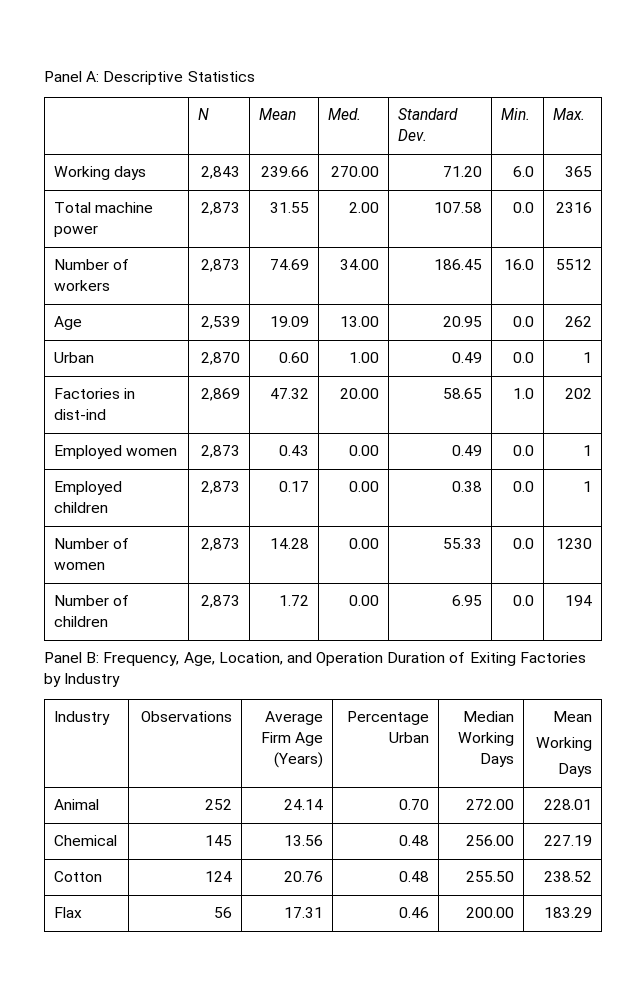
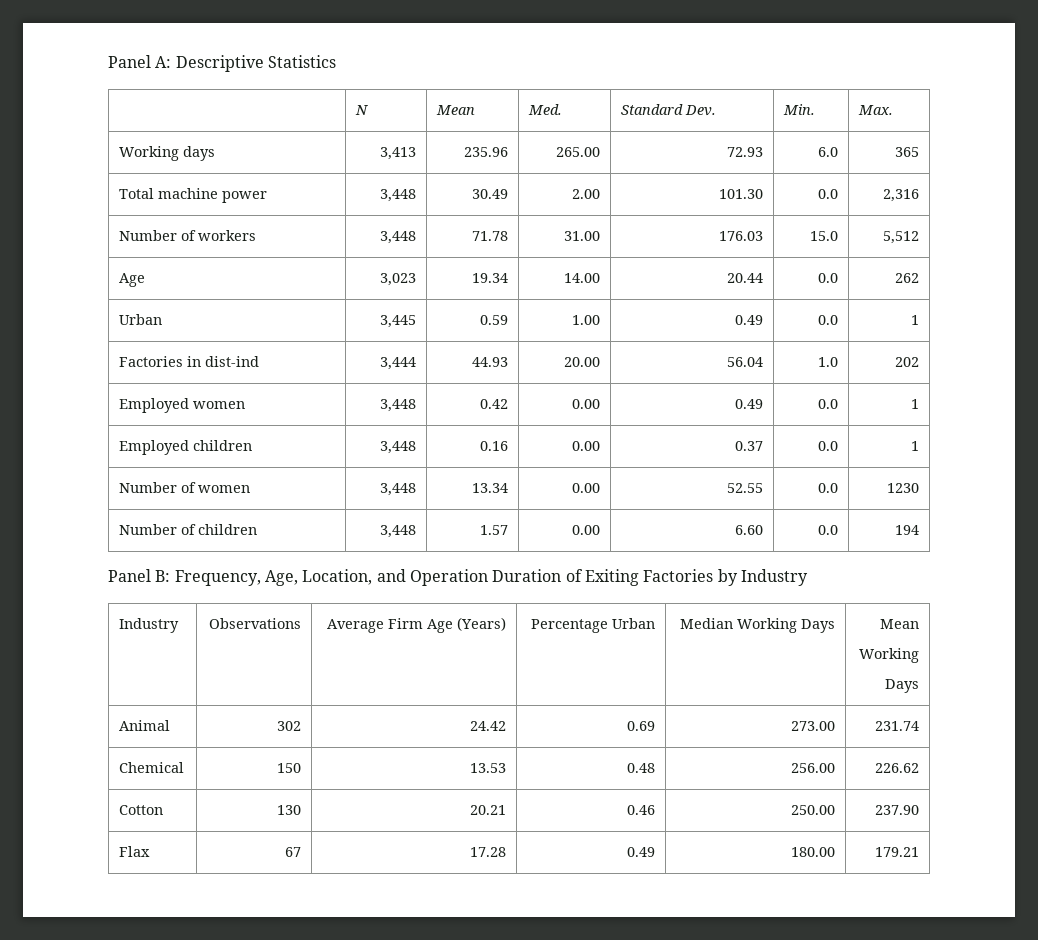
[200,166,240,179] [260,166,309,177] [330,166,379,177] [442,166,482,177] 2,843 | 239.66 | 270.00 | 71.20 -> [379,147,416,160] [463,147,508,157] [555,147,600,157] [726,147,763,157] 3,413 | 235.96 | 265.00 | 72.93
[200,202,240,215] [269,202,309,213] 2,873 | 31.55 -> [379,189,416,202] [471,189,508,199] 3,448 | 30.49
[433,202,482,213] [512,202,534,213] [555,202,592,213] 107.58 | 0.0 | 2316 -> [718,189,763,199] [817,189,838,199] [882,189,919,202] 101.30 | 0.0 | 2,316
[200,259,240,272] [269,259,309,270] [339,259,379,270] [433,259,482,270] [503,259,534,270] [555,259,592,270] [54,316,83,330] [200,316,240,329] [269,316,309,327] [339,316,379,327] [442,316,482,327] 2,873 | 74.69 | 34.00 | 186.45 | 16.0 | 5512 // Age | 2,539 | 19.09 | 13.00 | 20.95 -> [379,231,416,244] [471,231,508,241] [563,231,600,241] [718,231,763,241] [809,231,838,241] [882,231,919,244] [119,273,146,287] [379,273,416,286] [471,273,508,283] [563,273,600,283] [726,273,763,283] 3,448 | 71.78 | 31.00 | 176.03 | 15.0 | 5,512 // Age | 3,023 | 19.34 | 14.00 | 20.44
[200,352,240,365] [278,352,309,363] 2,870 | 0.60 -> [379,315,416,328] [479,315,508,325] 3,445 | 0.59
[200,388,240,401] [269,388,309,399] 2,869 | 47.32 -> [379,357,416,370] [471,357,508,367] 3,444 | 44.93
[442,388,482,399] 58.65 -> [726,357,763,367] 56.04
[200,445,240,458] [278,445,309,456] 2,873 | 0.43 -> [379,399,416,412] [479,399,508,409] 3,448 | 0.42
[200,481,240,494] [278,481,309,492] [348,481,379,492] [451,481,482,492] 2,873 | 0.17 | 0.00 | 0.38 -> [379,441,416,454] [479,441,508,451] [571,441,600,451] [734,441,763,451] 3,448 | 0.16 | 0.00 | 0.37
[200,538,240,551] [269,538,309,549] [348,538,379,549] [442,538,482,549] 2,873 | 14.28 | 0.00 | 55.33 -> [379,483,416,496] [471,483,508,493] [571,483,600,493] [726,483,763,493] 3,448 | 13.34 | 0.00 | 52.55
[200,595,240,608] [278,595,309,606] [348,595,379,606] [451,595,482,606] 2,873 | 1.72 | 0.00 | 6.95 -> [379,525,416,538] [479,525,508,535] [571,525,600,535] [734,525,763,535] 3,448 | 1.57 | 0.00 | 6.60
[204,799,232,810] [283,799,323,810] [398,799,429,810] [465,799,514,810] [543,799,592,810] 252 | 24.14 | 0.70 | 272.00 | 228.01 -> [276,721,301,731] [469,721,506,731] [626,721,655,731] [790,721,835,731] [874,721,919,731] 302 | 24.42 | 0.69 | 273.00 | 231.74
[204,835,232,846] [283,835,323,846] 145 | 13.56 -> [276,763,301,773] [469,763,506,773] 150 | 13.53
[543,835,592,846] 227.19 -> [874,763,919,773] 226.62
[204,871,232,882] [283,871,323,882] [398,871,429,882] [465,871,514,882] [543,871,592,882] [54,907,83,918] [213,907,232,918] [283,907,323,918] [398,907,429,918] [465,907,514,918] [543,907,592,918] 124 | 20.76 | 0.48 | 255.50 | 238.52 // Flax | 56 | 17.31 | 0.46 | 200.00 | 183.29 -> [276,805,301,815] [469,805,506,815] [626,805,655,815] [790,805,835,815] [874,805,919,815] [119,846,151,857] [284,847,301,857] [469,847,506,857] [626,847,655,857] [790,847,835,857] [874,847,919,857] 130 | 20.21 | 0.46 | 250.00 | 237.90 // Flax | 67 | 17.28 | 0.49 | 180.00 | 179.21

